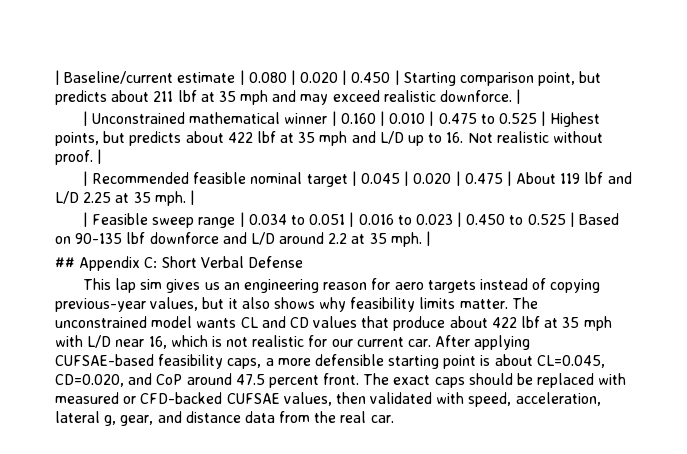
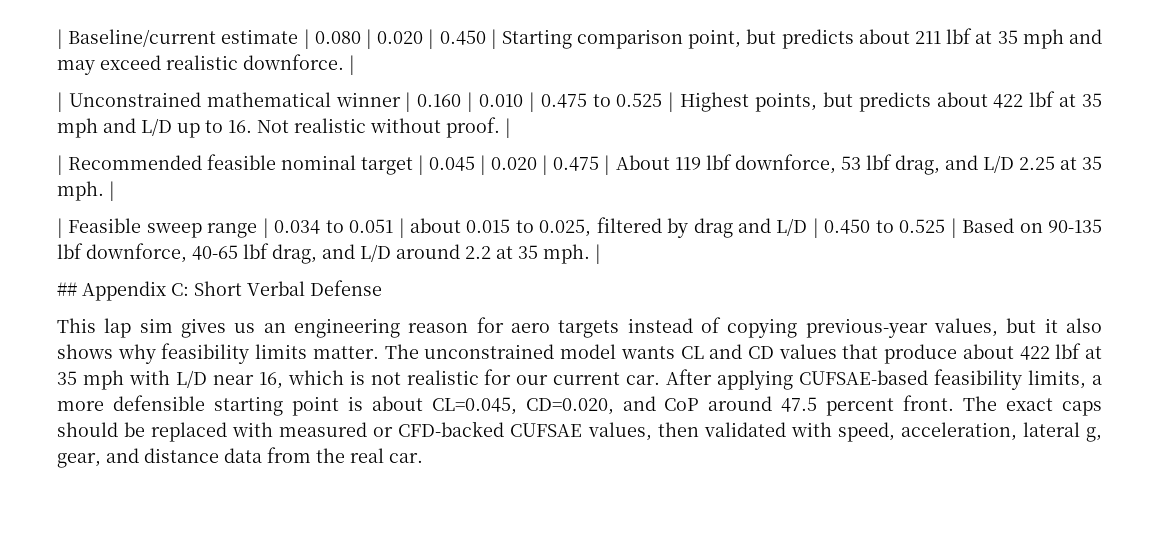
(604, 178) none -> [734,154,940,175] downforce, 53 lbf drag,
[358,214,453,225] 0.016 to 0.023 -> [409,217,808,238] about 0.015 to 0.025, filtered by drag and L/D
[149,232,219,244] downforce -> [86,243,317,264] downforce, 40-65 lbf drag,
[227,358,262,369] caps, -> [1028,370,1087,389] limits,

